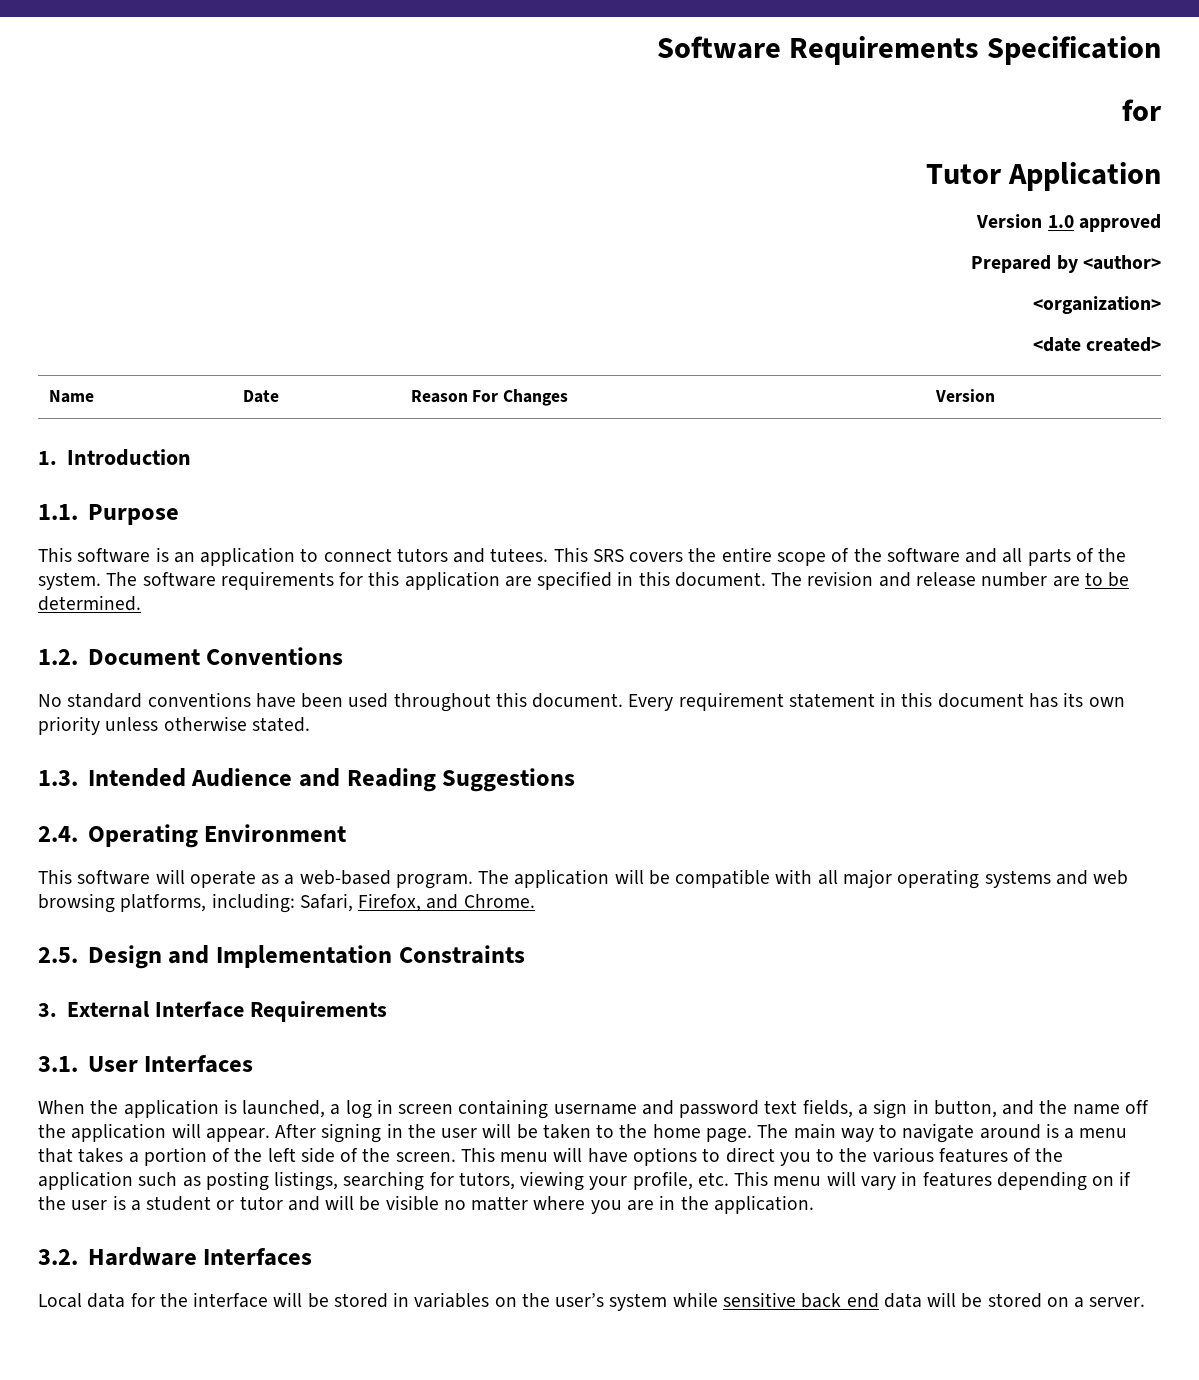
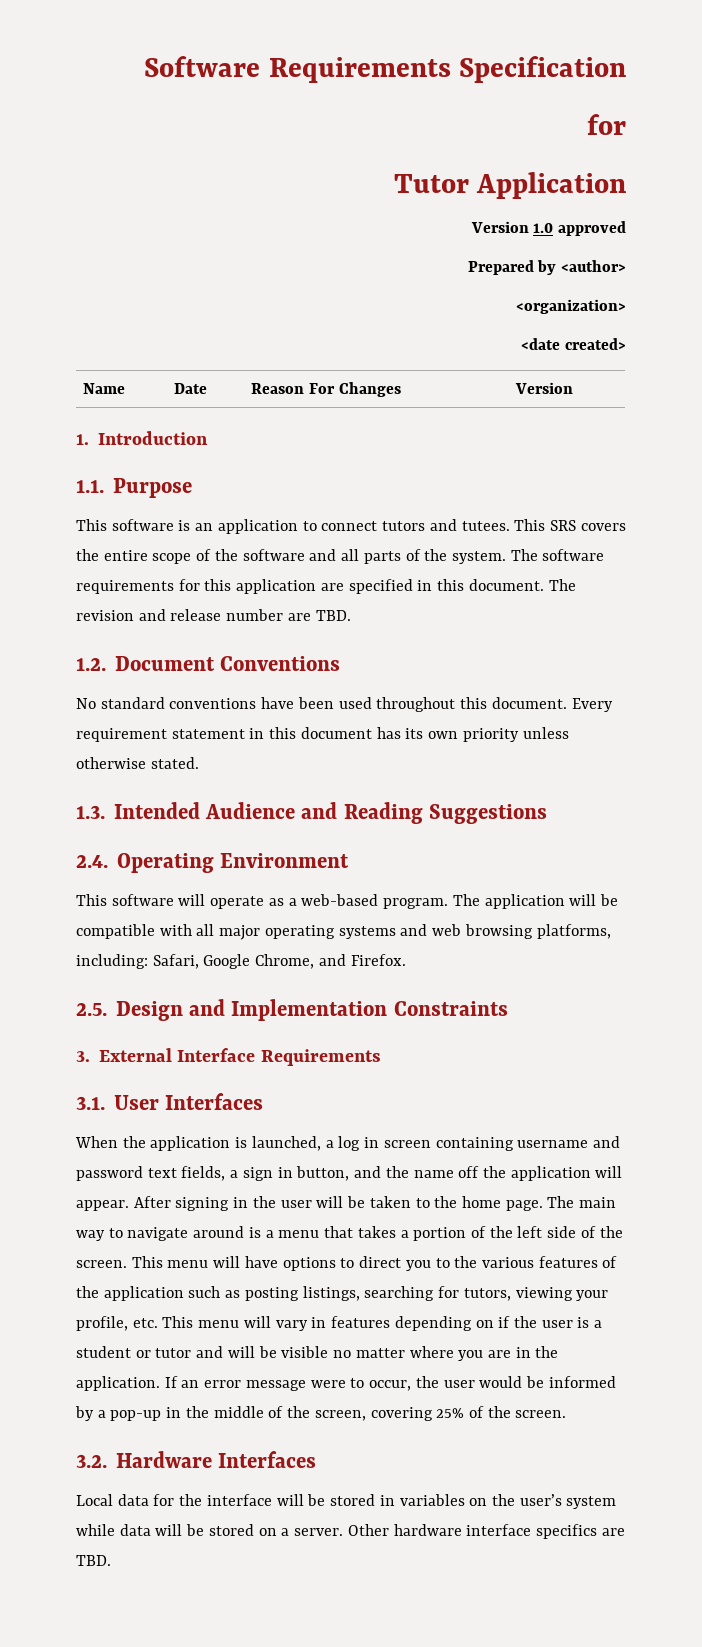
[1084,572,1130,587] [38,595,141,611] to be determined. -> [315,610,351,621] TBD.
[358,893,535,912] Firefox, and Chrome. -> [203,954,406,969] Google Chrome, and Firefox.
(814, 1204) none -> [164,1376,616,1391] [75,1406,567,1421] If an error message were to occur, the user would be informed by a pop-up in the middle of the screen, covering 25% of the screen.
[722,1292,879,1308] sensitive back end -> (115, 1530) none
(1146, 1302) none -> [347,1524,625,1539] [76,1555,111,1566] Other hardware interface specifics are TBD.

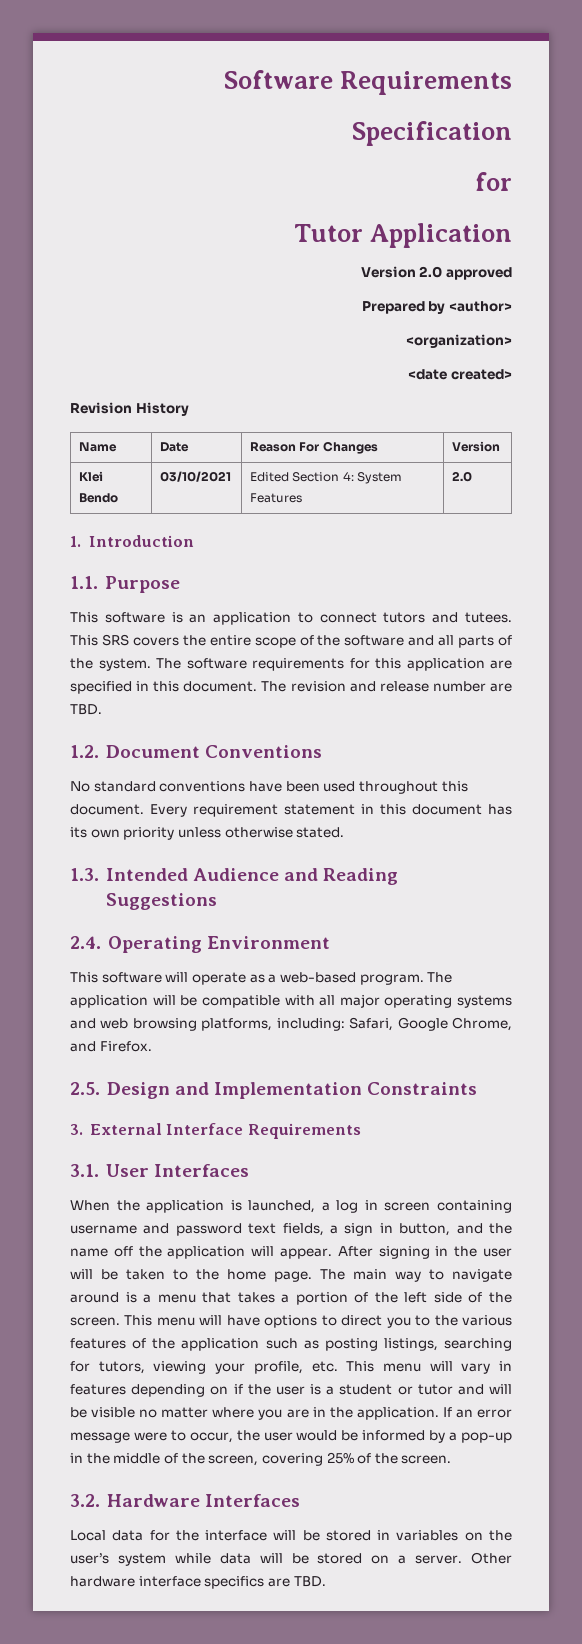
(451, 70) none -> (512, 83) //
[533,223,554,233] 1.0 -> [419,266,443,278] 2.0
(626, 344) none -> [70,402,189,416] // Revision History
(574, 388) none -> [79,471,104,482] [79,493,119,503] [160,471,232,482] [250,472,402,484] [250,493,303,503] [452,471,473,482] // Klei Bendo | 03/10/2021 | Edited Section 4: System Features | 2.0

